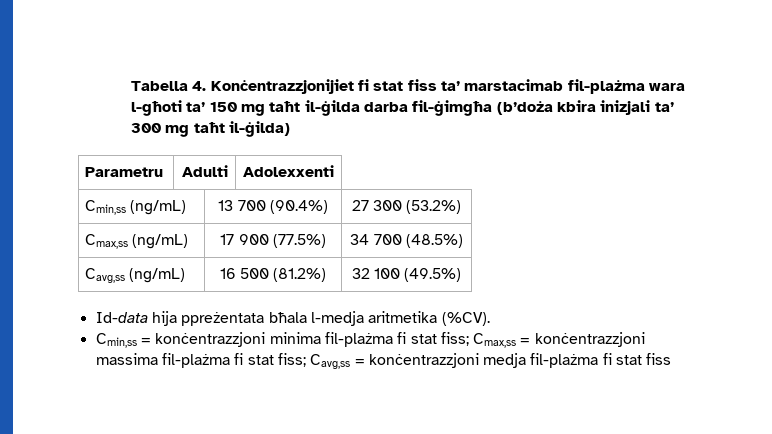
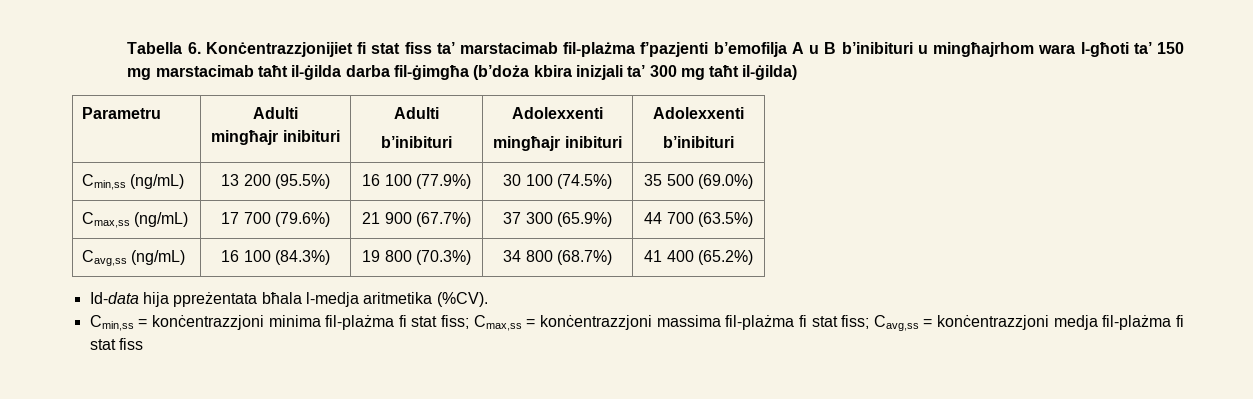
[192,81,207,91] 4. -> [187,42,201,54] 6.
(645, 86) none -> [640,42,1035,57] f’pazjenti b’emofilja A u B b’inibituri u mingħajrhom
(266, 110) none -> [155,65,254,77] marstacimab
[243,165,334,177] [85,200,187,215] [218,200,328,214] [351,200,462,214] [85,234,189,249] [220,234,326,248] [350,234,463,248] [85,268,186,283] [219,268,327,282] [351,268,462,282] | Adolexxenti // Cmin,ss (ng/mL) | 13 700 (90.4%) | 27 300 (53.2%) // Cmax,ss (ng/mL) | 17 900 (77.5%) | 34 700 (48.5%) // Cavg,ss (ng/mL) | 16 500 (81.2%) | 32 100 (49.5%) -> [211,130,340,145] [394,107,439,119] [381,136,452,148] [512,107,603,119] [493,136,622,151] [653,107,744,119] [663,136,734,148] [81,174,185,190] [221,174,330,189] [362,174,471,189] [503,174,612,189] [644,174,753,189] [81,212,189,228] [221,212,330,227] [362,212,471,227] [503,212,612,227] [644,212,753,227] [81,250,186,266] [221,250,330,265] [362,250,471,265] [503,250,612,265] [644,250,753,265] // mingħajr inibituri | Adulti // b’inibituri | Adolexxenti // mingħajr inibituri | Adolexxenti // b’inibituri // Cmin,ss (ng/mL) | 13 200 (95.5%) | 16 100 (77.9%) | 30 100 (74.5%) | 35 500 (69.0%) // Cmax,ss (ng/mL) | 17 700 (79.6%) | 21 900 (67.7%) | 37 300 (65.9%) | 44 700 (63.5%) // Cavg,ss (ng/mL) | 16 100 (84.3%) | 19 800 (70.3%) | 34 800 (68.7%) | 41 400 (65.2%)

